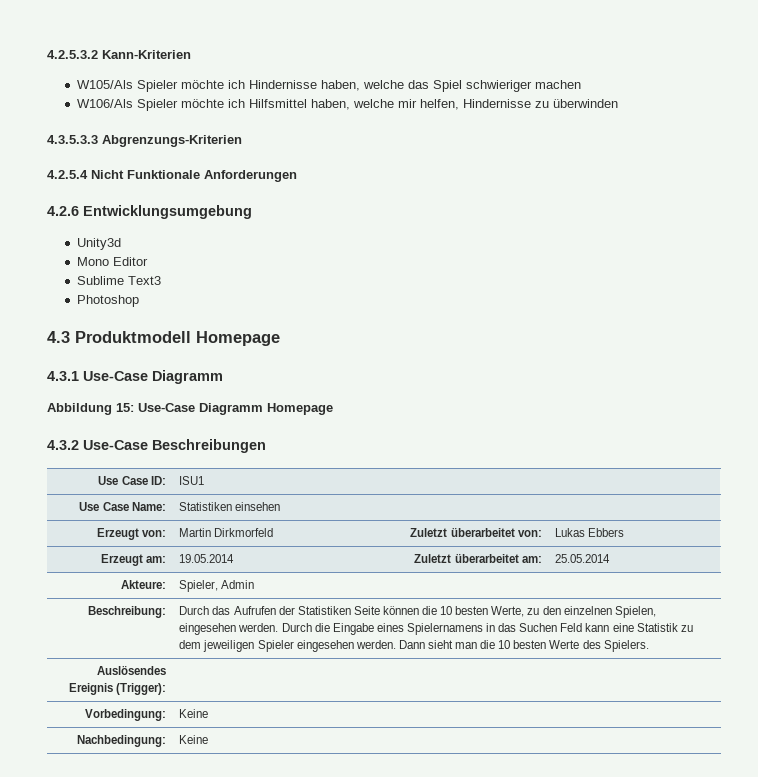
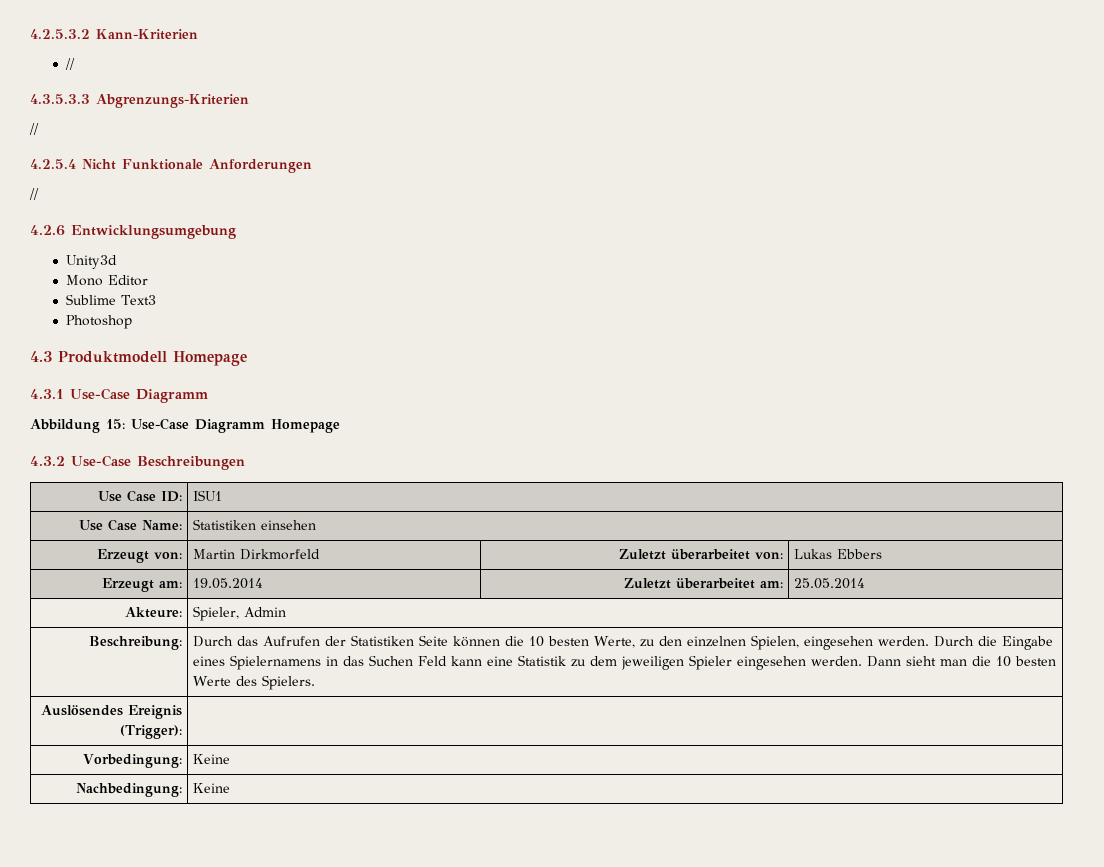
[76,80,581,92] [76,99,618,111] W105/Als Spieler möchte ich Hindernisse haben, welche das Spiel schwieriger machen // W106/Als Spieler möchte ich Hilfsmittel haben, welche mir helfen, Hindernisse zu überwinden -> [64,58,75,70] //
(242, 141) none -> [29,123,39,135] // //
(297, 176) none -> [29,188,39,200] // //

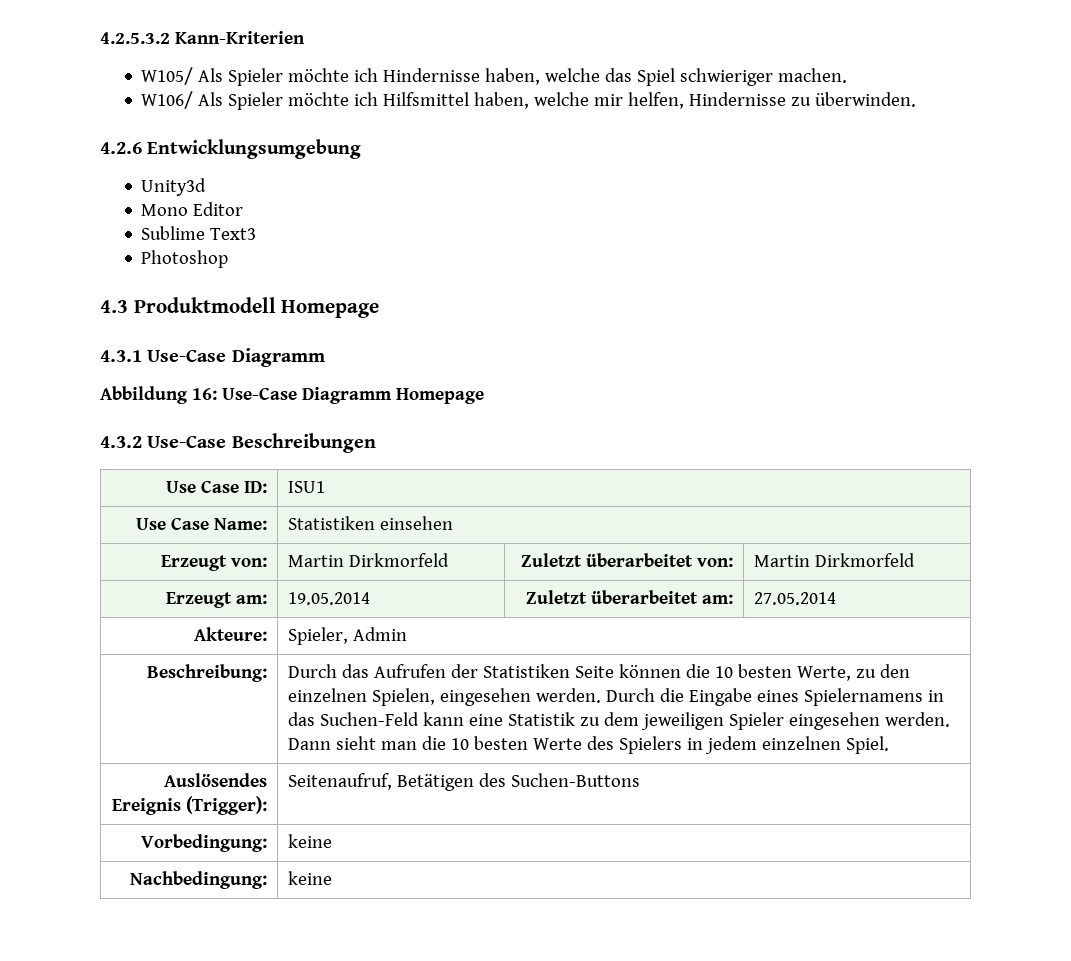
[64,58,75,70] [30,94,249,108] [29,123,39,135] [30,159,312,173] [29,188,39,200] // // 4.3.5.3.3 Abgrenzungs-Kriterien // // // 4.2.5.4 Nicht Funktionale Anforderungen // // -> [141,67,848,86] [141,91,917,110] W105/ Als Spieler möchte ich Hindernisse haben, welche das Spiel schwieriger machen. // W106/ Als Spieler möchte ich Hilfsmittel haben, welche mir helfen, Hindernisse zu überwinden.
[106,419,125,429] 15: -> [191,388,217,400] 16:
[793,549,882,559] Lukas Ebbers -> [753,553,915,567] Martin Dirkmorfeld
[793,578,865,589] 25.05.2014 -> [753,592,836,605] 27.05.2014
[368,655,447,666] Suchen Feld -> [319,712,419,726] Suchen-Feld
[261,675,315,690] Spielers. -> [618,736,889,754] Spielers in jedem einzelnen Spiel.
(183, 732) none -> [287,773,640,791] Seitenaufruf, Betätigen des Suchen-Buttons
[192,754,230,764] Keine -> [287,834,332,848] keine
[192,783,230,793] Keine -> [287,871,332,885] keine

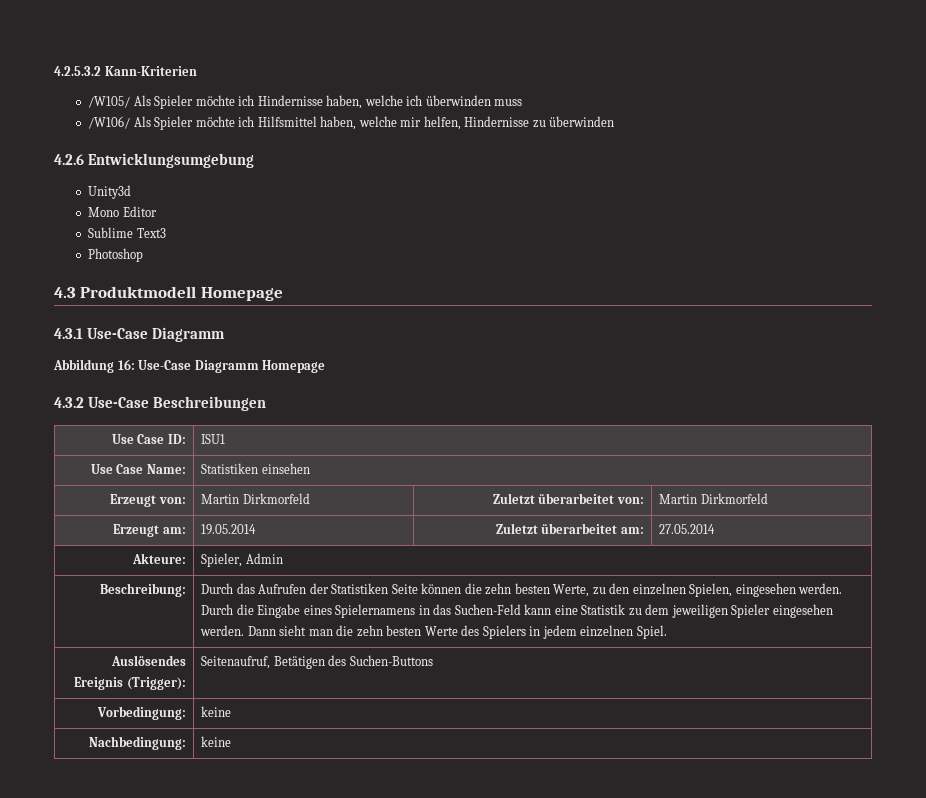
[141,67,194,85] W105/ -> [88,96,131,108] /W105/
[605,68,848,86] [141,91,194,109] das Spiel schwieriger machen. // W106/ -> [406,95,523,106] [88,116,131,129] ich überwinden muss // /W106/
[815,92,917,107] überwinden. -> [549,116,615,127] überwinden
[714,666,733,678] 10 -> [485,583,512,595] zehn
[450,738,469,750] 10 -> [356,625,383,637] zehn

